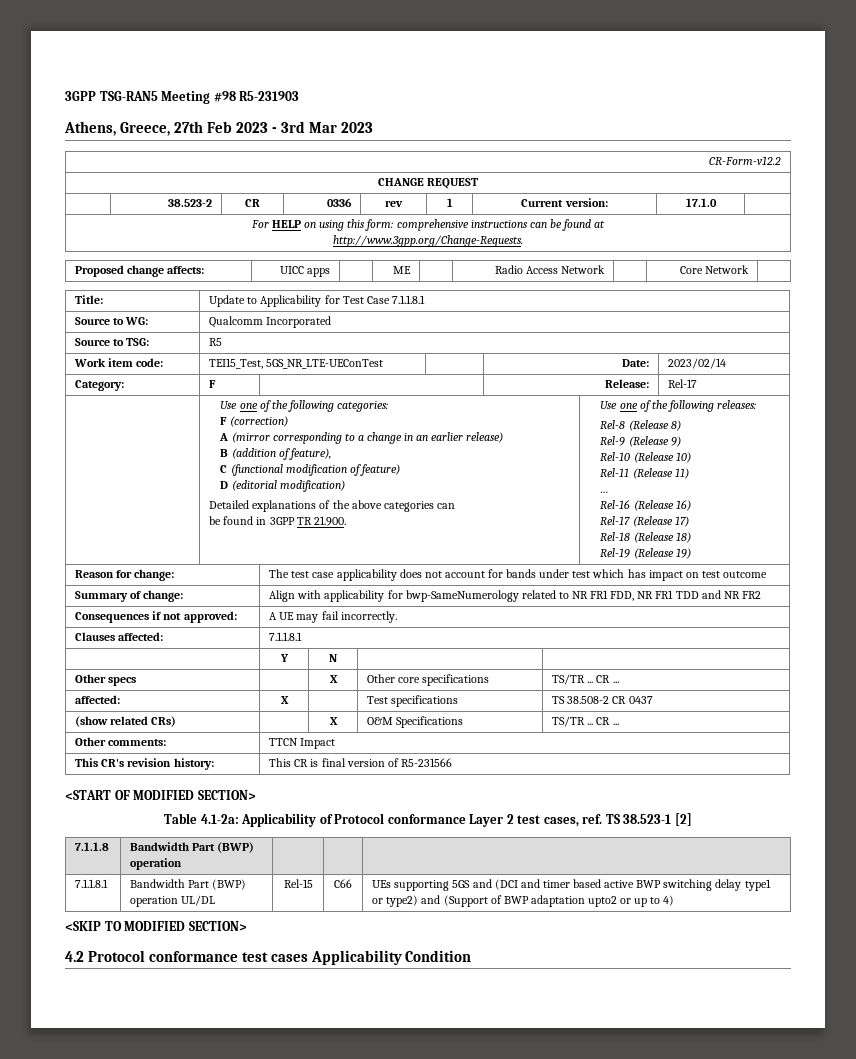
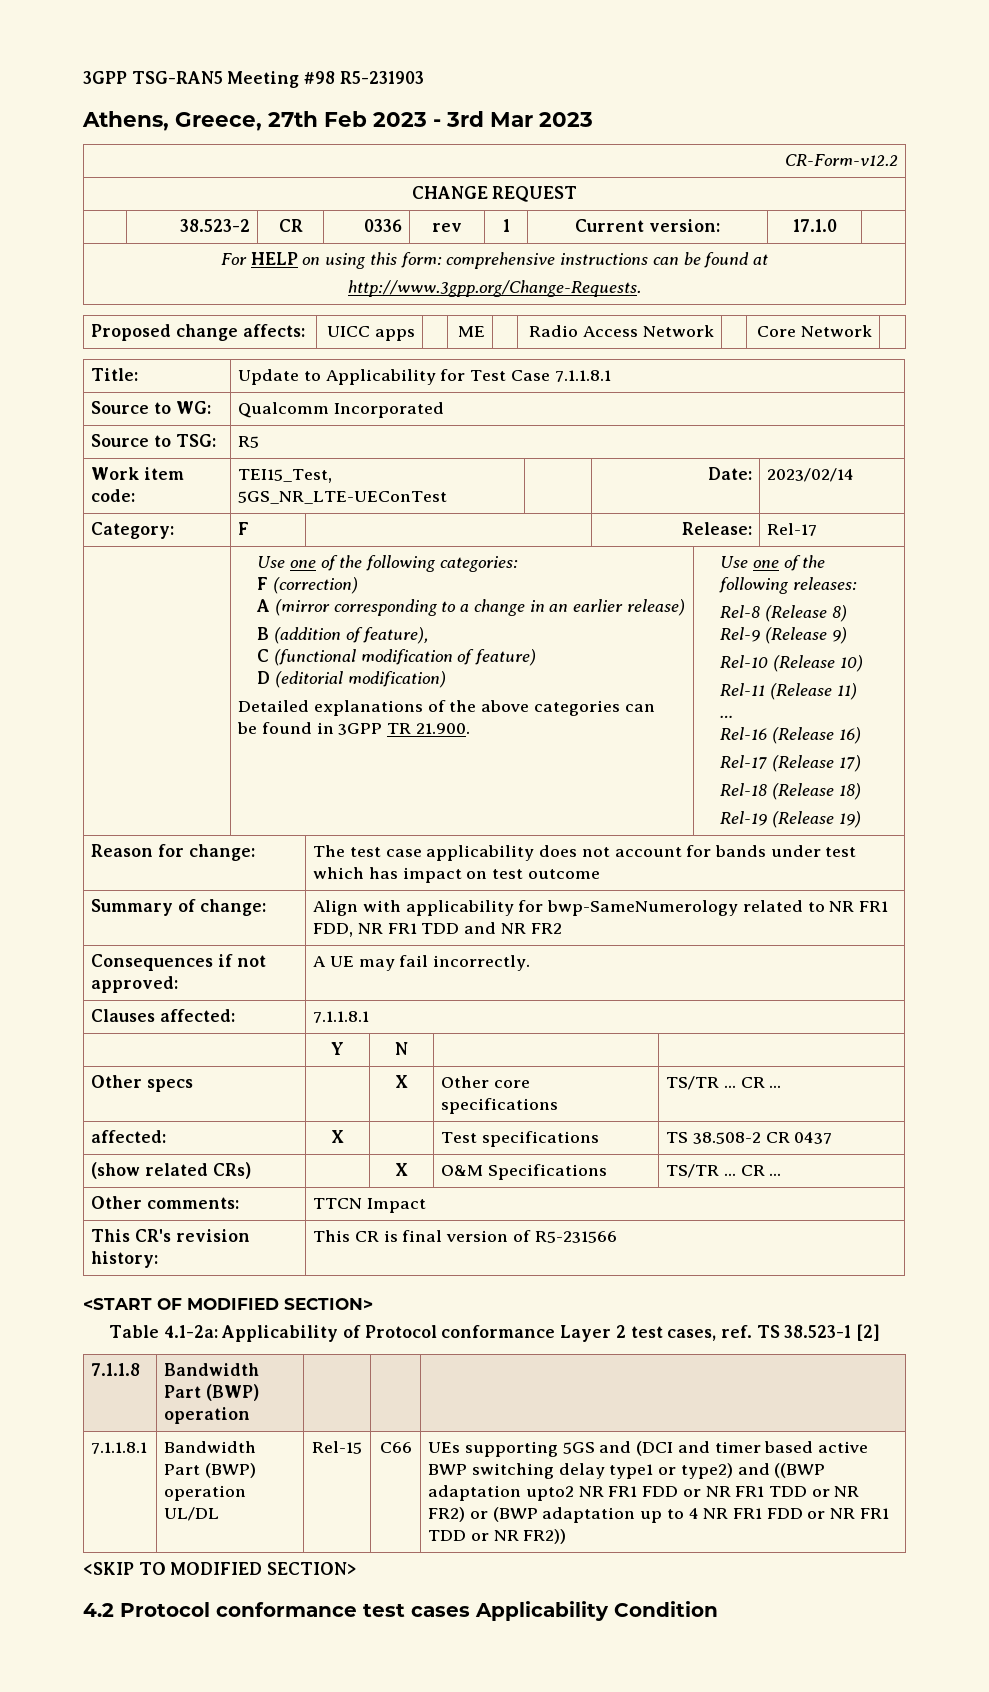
[443,895,675,907] (Support of BWP adaptation upto2 or up to 4) -> [774,1463,826,1478] [428,1485,860,1501] [428,1507,889,1523] [428,1529,567,1544] ((BWP adaptation upto2 NR FR1 FDD or NR FR1 TDD or NR FR2) or (BWP adaptation up to 4 NR FR1 FDD or NR FR1 TDD or NR FR2))

